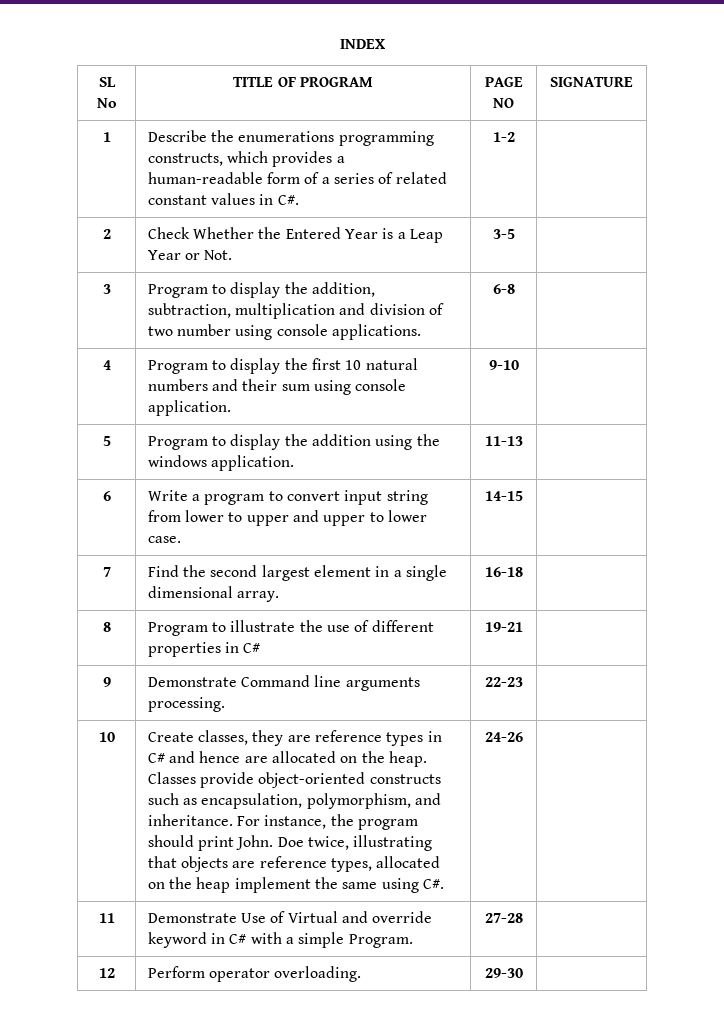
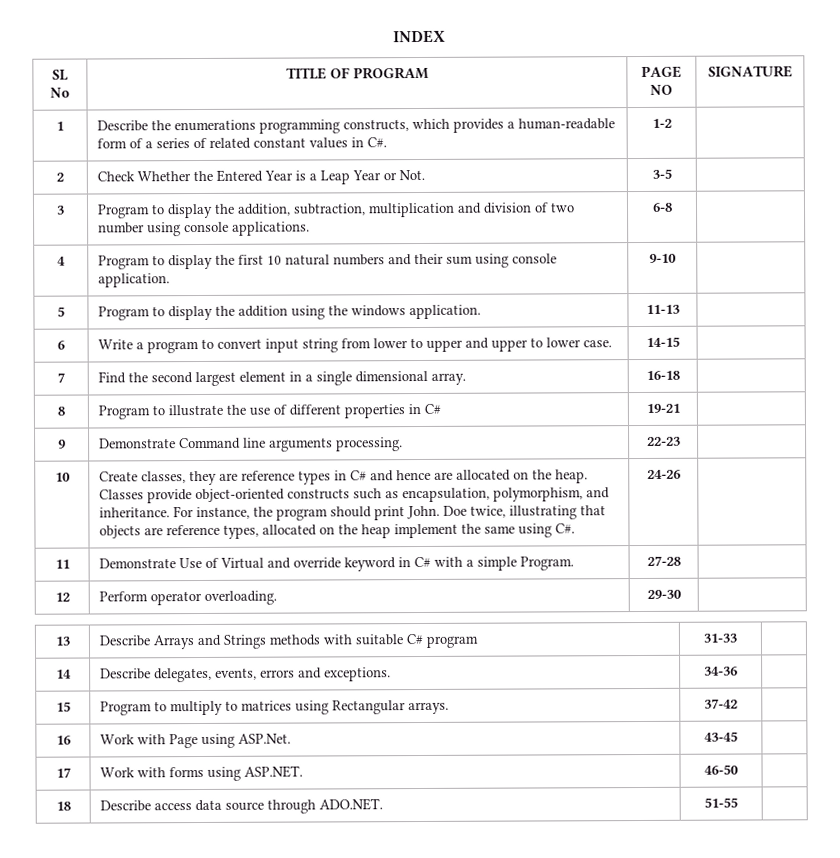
(523, 973) none -> [54,636,70,646] [99,633,479,650] [703,633,737,643] [55,669,72,679] [100,667,392,683] [704,666,738,676] [55,701,71,712] [100,700,450,716] [704,698,738,709] [55,735,71,745] [100,733,292,749] [704,731,738,742] [55,767,71,778] [100,765,304,781] [704,764,739,775] [55,801,71,811] [100,798,384,814] [704,797,738,808] // 13 | Describe Arrays and Strings methods with suitable C# program | 31-33 | // 14 | Describe delegates, events, errors and exceptions. | 34-36 | // 15 | Program to multiply to matrices using Rectangular arrays. | 37-42 | // 16 | Work with Page using ASP.Net. | 43-45 | // 17 | Work with forms using ASP.NET. | 46-50 | // 18 | Describe access data source through ADO.NET. | 51-55 |

